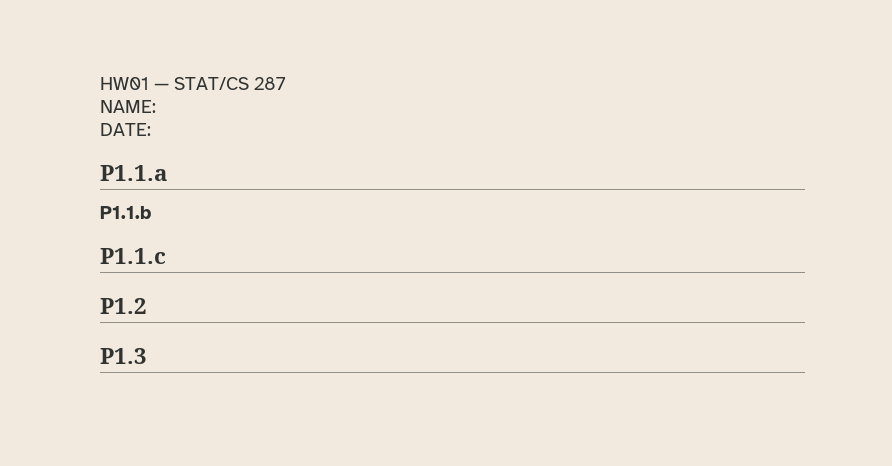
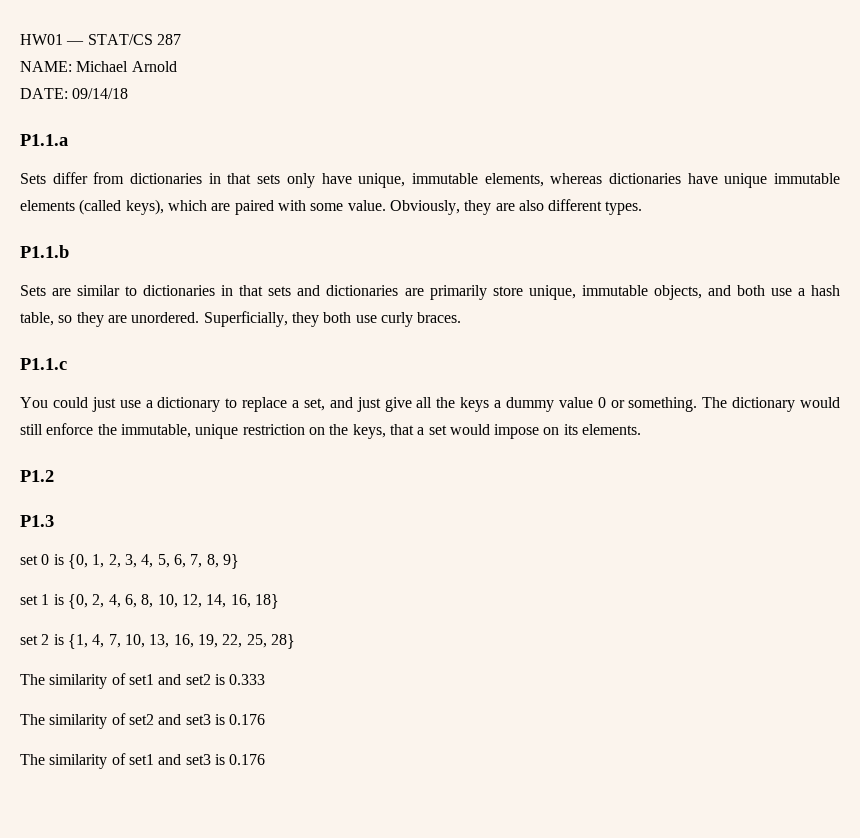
(156, 106) none -> [76,61,177,72] Michael Arnold
(151, 129) none -> [72,88,129,99] 09/14/18
[100,206,151,219] [100,248,166,264] [100,298,147,314] [100,348,147,364] P1.1.b // P1.1.c // P1.2 // P1.3 -> [20,172,840,188] [20,199,643,215] [20,245,69,258] [20,285,840,300] [20,311,462,327] [20,358,67,370] [20,397,840,412] [20,423,642,439] [20,470,54,482] [20,515,54,527] [20,554,239,569] [20,594,279,609] [20,634,295,649] [20,673,266,689] [20,713,266,729] [20,753,266,769] Sets differ from dictionaries in that sets only have unique, immutable elements, whereas dictionaries have unique immutable elements (called keys), which are paired with some value. Obviously, they are also different types. // P1.1.b // Sets are similar to dictionaries in that sets and dictionaries are primarily store unique, immutable objects, and both use a hash table, so they are unordered. Superficially, they both use curly braces. // P1.1.c // You could just use a dictionary to replace a set, and just give all the keys a dummy value 0 or something. The dictionary would still enforce the immutable, unique restriction on the keys, that a set would impose on its elements. // P1.2 // P1.3 // set 0 is {0, 1, 2, 3, 4, 5, 6, 7, 8, 9} // set 1 is {0, 2, 4, 6, 8, 10, 12, 14, 16, 18} // set 2 is {1, 4, 7, 10, 13, 16, 19, 22, 25, 28} // The similarity of set1 and set2 is 0.333 // The similarity of set2 and set3 is 0.176 // The similarity of set1 and set3 is 0.176

